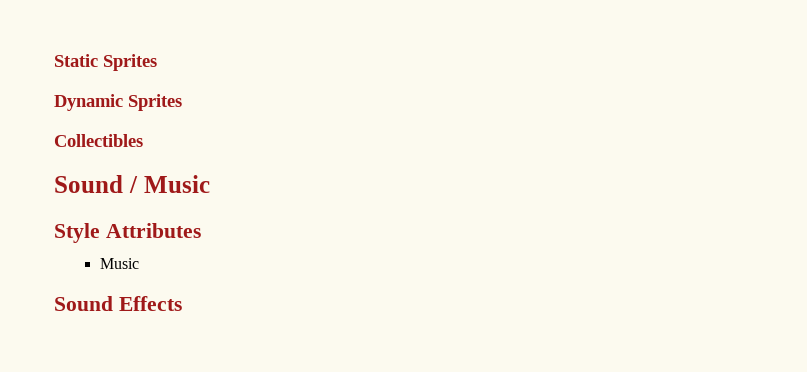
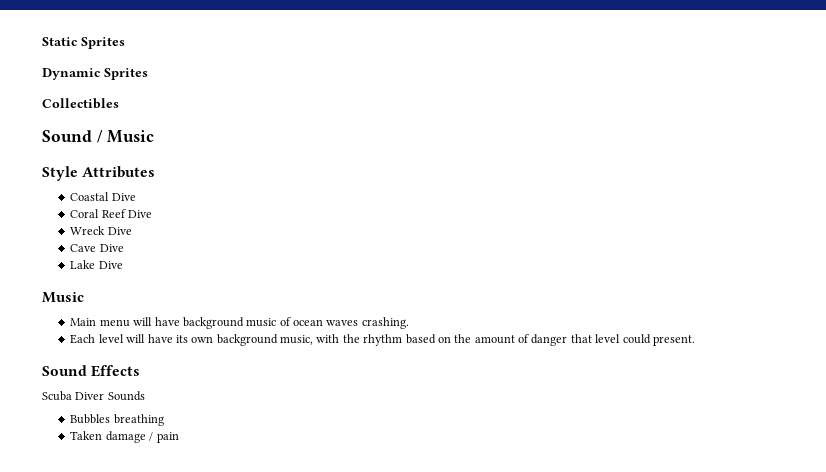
[99,258,139,269] [54,296,182,311] Music // Sound Effects -> [70,192,136,201] [70,209,153,218] [70,226,132,235] [70,244,124,252] [70,260,123,269] [42,292,84,303] [70,317,409,329] [70,334,695,346] [42,365,141,377] [42,391,145,401] [70,414,164,426] [70,431,179,443] Coastal Dive // Coral Reef Dive // Wreck Dive // Cave Dive // Lake Dive // Music // Main menu will have background music of ocean waves crashing. // Each level will have its own background music, with the rhythm based on the amount of danger that level could present. // Sound Effects // Scuba Diver Sounds // Bubbles breathing // Taken damage / pain

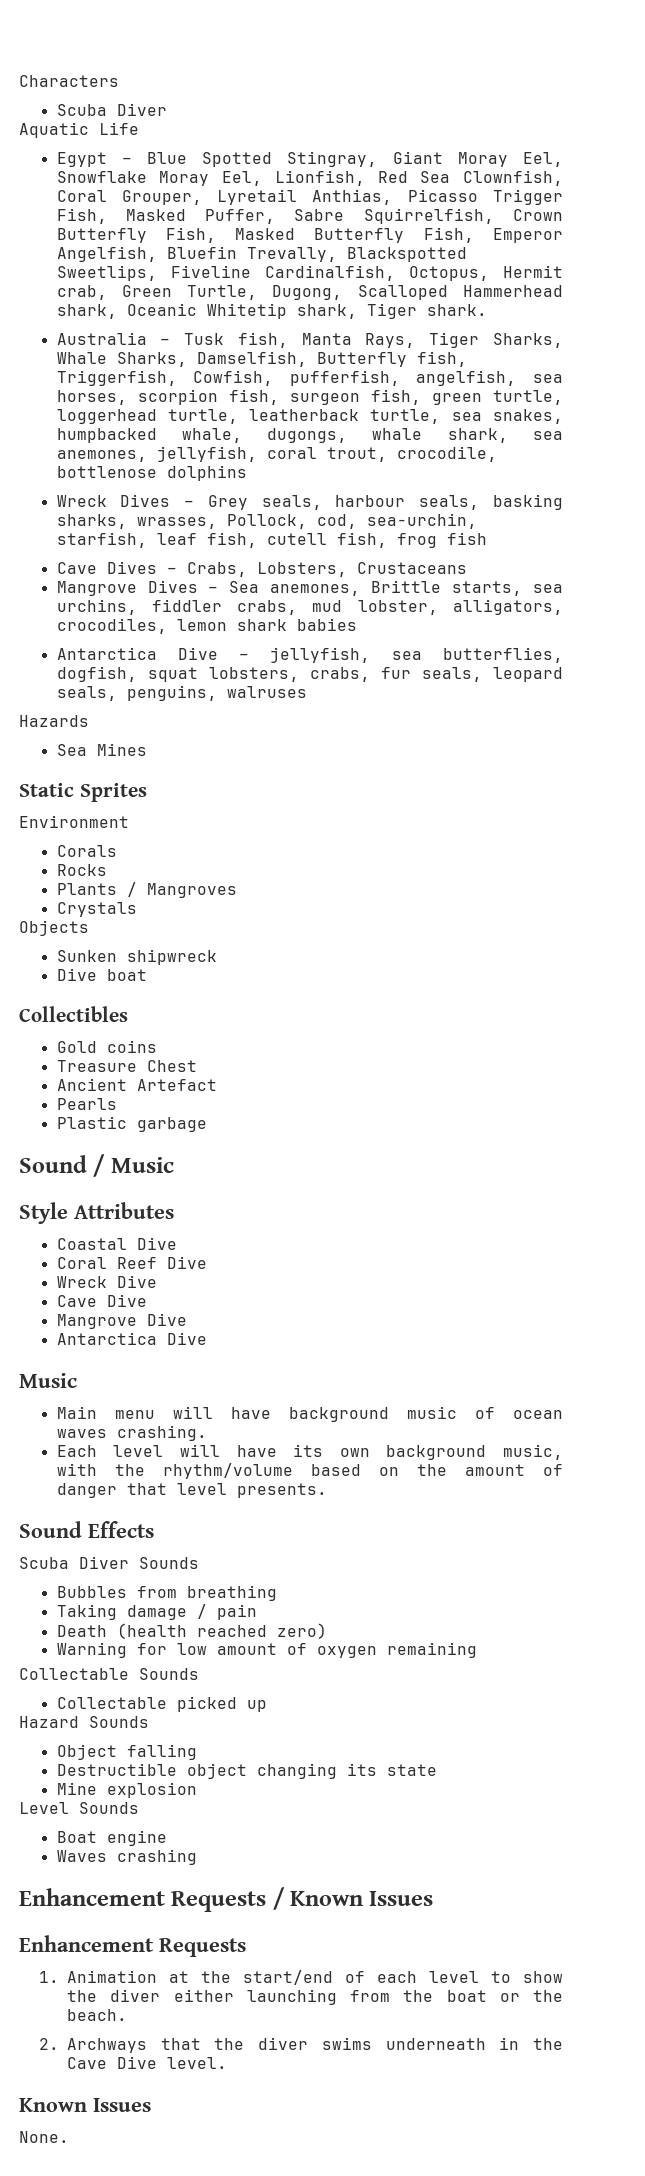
[42,37,125,49] [42,68,148,80] [42,98,119,109] Static Sprites // Dynamic Sprites // Collectibles -> [19,75,119,87] [56,103,167,116] [19,122,139,138] [56,151,563,167] [56,170,563,186] [56,189,563,205] [56,208,563,224] [56,227,563,243] [56,246,467,262] [56,265,563,281] [56,285,563,300] [56,303,487,319] [56,332,563,348] [56,351,467,367] [56,370,563,386] [56,389,564,405] [56,409,563,424] [56,428,563,443] [56,446,497,462] [56,465,247,481] [56,494,563,510] [56,513,477,529] [56,532,487,548] [56,561,467,577] [56,580,563,596] [56,599,563,615] [56,618,357,634] [56,647,563,663] [56,666,564,682] [56,685,307,701] [19,715,89,727] [56,743,147,756] [19,783,147,802] [19,815,129,828] [56,845,117,857] [56,864,107,876] [56,882,237,898] [56,902,137,917] [19,920,89,936] [56,949,217,965] [56,968,147,981] [19,1006,128,1022] [56,1040,157,1053] [56,1060,197,1072] [56,1078,217,1091] [56,1098,117,1110] [56,1116,207,1132] Characters // Scuba Diver // Aquatic Life // Egypt – Blue Spotted Stingray, Giant Moray Eel, Snowflake Moray Eel, Lionfish, Red Sea Clownfish, Coral Grouper, Lyretail Anthias, Picasso Trigger Fish, Masked Puffer, Sabre Squirrelfish, Crown Butterfly Fish, Masked Butterfly Fish, Emperor Angelfish, Bluefin Trevally, Blackspotted Sweetlips, Fiveline Cardinalfish, Octopus, Hermit crab, Green Turtle, Dugong, Scalloped Hammerhead shark, Oceanic Whitetip shark, Tiger shark. // Australia – Tusk fish, Manta Rays, Tiger Sharks, Whale Sharks, Damselfish, Butterfly fish, Triggerfish, Cowfish, pufferfish, angelfish, sea horses, scorpion fish, surgeon fish, green turtle, loggerhead turtle, leatherback turtle, sea snakes, humpbacked whale, dugongs, whale shark, sea anemones, jellyfish, coral trout, crocodile, bottlenose dolphins // Wreck Dives – Grey seals, harbour seals, basking sharks, wrasses, Pollock, cod, sea-urchin, starfish, leaf fish, cutell fish, frog fish // Cave Dives – Crabs, Lobsters, Crustaceans // Mangrove Dives – Sea anemones, Brittle starts, sea urchins, fiddler crabs, mud lobster, alligators, crocodiles, lemon shark babies // Antarctica Dive – jellyfish, sea butterflies, dogfish, squat lobsters, crabs, fur seals, leopard seals, penguins, walruses // Hazards // Sea Mines // Static Sprites // Environment // Corals // Rocks // Plants / Mangroves // Crystals // Objects // Sunken shipwreck // Dive boat // Collectibles // Gold coins // Treasure Chest // Ancient Artefact // Pearls // Plastic garbage
[70,260,96,269] Lake -> [56,1313,187,1329] [56,1332,157,1345] Mangrove Dive // Antarctica
[363,334,403,346] rhythm -> [162,1463,293,1479] rhythm/volume
[622,334,695,346] could present. -> [236,1483,327,1498] presents.
(111, 419) none -> [136,1586,177,1598] from
[70,431,103,440] Taken -> [56,1604,117,1620] Taking
(179, 437) none -> [56,1623,327,1639] [56,1642,477,1658] [19,1668,199,1680] [56,1696,267,1712] [19,1716,149,1728] [56,1744,197,1760] [56,1763,437,1779] [56,1782,197,1798] [19,1802,139,1814] [56,1830,167,1846] [56,1849,197,1865] [19,1887,434,1912] [19,1935,246,1957] [39,1970,563,1985] [67,1989,563,2005] [67,2009,128,2021] [39,2037,564,2053] [67,2056,228,2069] [19,2098,151,2112] [19,2131,69,2143] // Death (health reached zero) // Warning for low amount of oxygen remaining // Collectable Sounds // Collectable picked up // Hazard Sounds // Object falling // Destructible object changing its state // Mine explosion // Level Sounds // Boat engine // Waves crashing // Enhancement Requests / Known Issues // Enhancement Requests // 1. Animation at the start/end of each level to show the diver either launching from the boat or the beach. // 2. Archways that the diver swims underneath in the Cave Dive level. // Known Issues // None.

